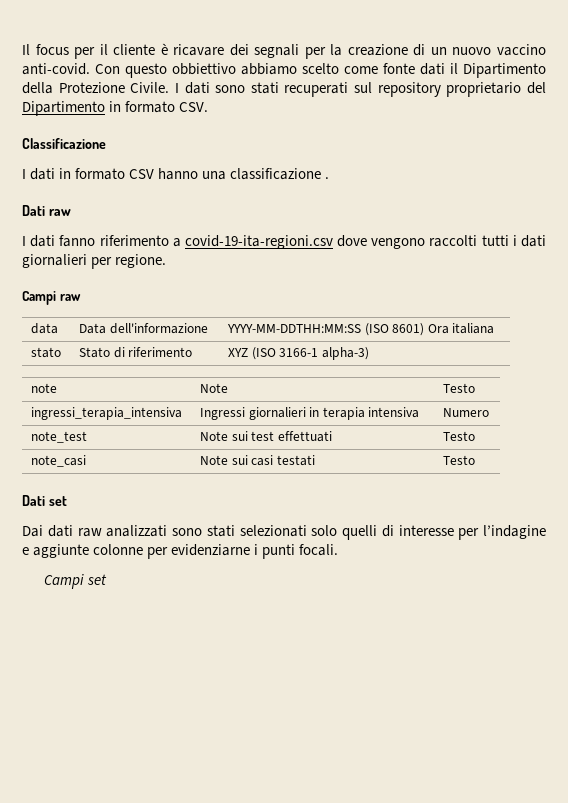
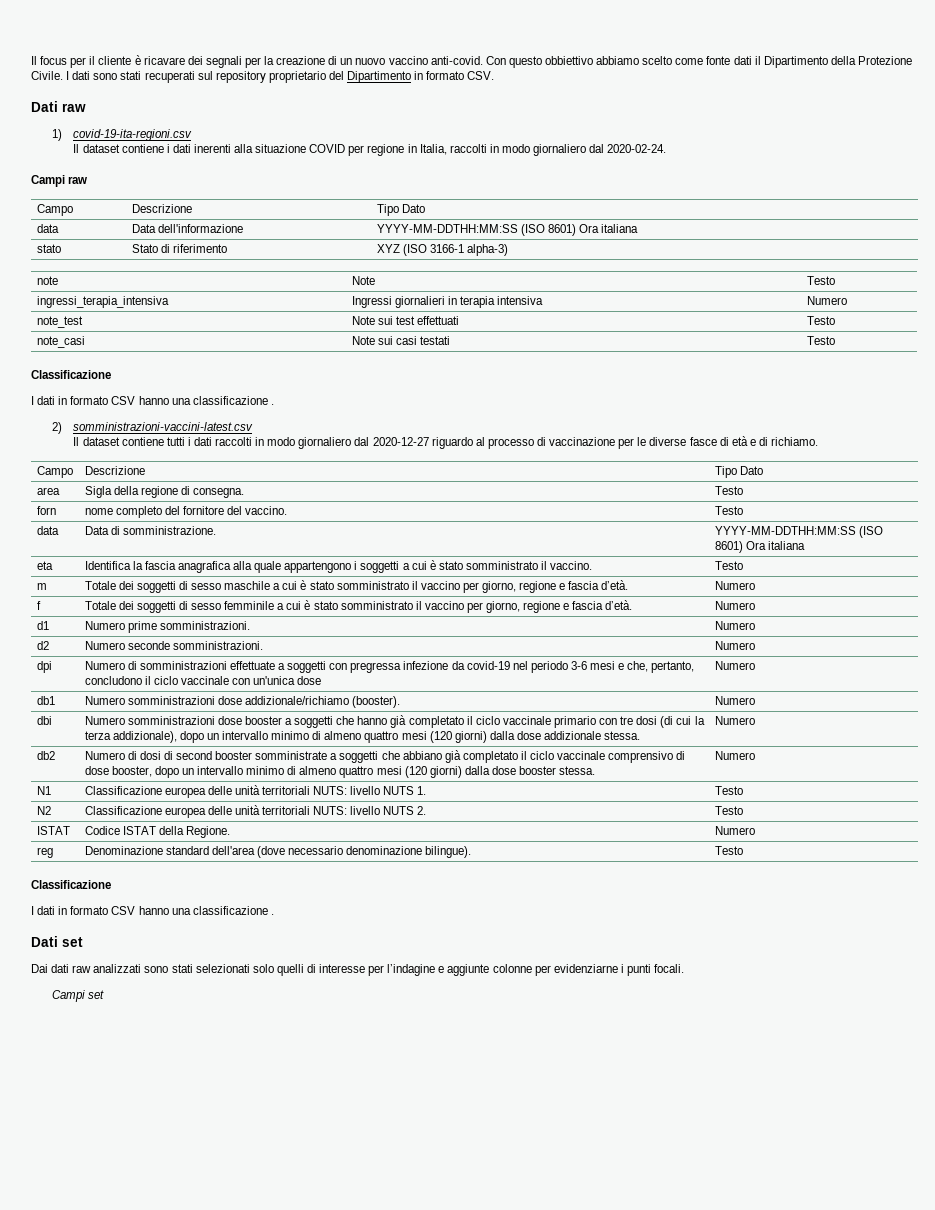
[22,138,106,149] [22,168,330,180] [22,205,71,216] [22,235,546,249] [22,254,167,269] [22,291,81,305] Classificazione // I dati in formato CSV hanno una classificazione . // Dati raw // I dati fanno riferimento a covid-19-ita-regioni.csv dove vengono raccolti tutti i dati giornalieri per regione. // Campi raw -> [31,101,86,112] [52,129,193,141] [73,144,667,156] [31,175,88,187] [36,204,73,216] [131,204,192,213] [376,204,425,216] Dati raw // 1) covid-19-ita-regioni.csv // Il dataset contiene i dati inerenti alla situazione COVID per regione in Italia, raccolti in modo giornaliero dal 2020-02-24. // Campi raw // Campo | Descrizione | Tipo Dato
(475, 460) none -> [31,370,111,379] [31,396,274,405] [52,422,254,434] [73,436,819,449] [36,466,73,478] [84,466,145,475] [714,466,763,478] [36,487,60,495] [84,486,245,498] [714,486,743,495] [36,506,56,515] [84,506,288,518] [714,506,743,515] [36,526,59,535] [84,526,216,535] [714,526,883,538] [714,541,805,553] [36,561,53,570] [84,560,593,573] [714,561,743,570] [36,583,47,590] [84,580,629,593] [714,581,755,590] [36,601,41,610] [84,600,633,613] [714,601,755,610] [36,621,49,630] [84,621,250,633] [714,621,755,630] [36,641,49,650] [84,641,263,650] [714,641,755,650] [36,661,52,673] [84,661,695,673] [84,676,322,685] [714,661,755,670] [36,696,55,705] [84,696,401,708] [714,696,755,705] [36,716,52,725] [84,715,705,728] [84,731,641,743] [714,716,755,725] [36,751,55,760] [84,750,686,763] [84,766,596,778] [714,751,755,760] [36,786,51,795] [84,785,427,798] [714,786,743,795] [36,806,51,815] [84,805,427,818] [714,806,743,815] [36,826,70,835] [84,826,230,838] [714,826,755,835] [36,847,53,858] [84,846,472,858] [714,846,743,855] [31,880,111,889] [31,906,274,915] // Classificazione // I dati in formato CSV hanno una classificazione . // 2) somministrazioni-vaccini-latest.csv // Il dataset contiene tutti i dati raccolti in modo giornaliero dal 2020-12-27 riguardo al processo di vaccinazione per le diverse fasce di età e di richiamo. // Campo | Descrizione | Tipo Dato // area | Sigla della regione di consegna. | Testo // forn | nome completo del fornitore del vaccino. | Testo // data | Data di somministrazione. | YYYY-MM-DDTHH:MM:SS (ISO 8601) Ora italiana // eta | Identifica la fascia anagrafica alla quale appartengono i soggetti a cui è stato somministrato il vaccino. | Testo // m | Totale dei soggetti di sesso maschile a cui è stato somministrato il vaccino per giorno, regione e fascia d’età. | Numero // f | Totale dei soggetti di sesso femminile a cui è stato somministrato il vaccino per giorno, regione e fascia d’età. | Numero // d1 | Numero prime somministrazioni. | Numero // d2 | Numero seconde somministrazioni. | Numero // dpi | Numero di somministrazioni effettuate a soggetti con pregressa infezione da covid-19 nel periodo 3-6 mesi e che, pertanto, concludono il ciclo vaccinale con un'unica dose | Numero // db1 | Numero somministrazioni dose addizionale/richiamo (booster). | Numero // dbi | Numero somministrazioni dose booster a soggetti che hanno già completato il ciclo vaccinale primario con tre dosi (di cui la terza addizionale), dopo un intervallo minimo di almeno quattro mesi (120 giorni) dalla dose addizionale stessa. | Numero // db2 | Numero di dosi di second booster somministrate a soggetti che abbiano già completato il ciclo vaccinale comprensivo di dose booster, dopo un intervallo minimo di almeno quattro mesi (120 giorni) dalla dose booster stessa. | Numero // N1 | Classificazione europea delle unità territoriali NUTS: livello NUTS 1. | Testo // N2 | Classificazione europea delle unità territoriali NUTS: livello NUTS 2. | Testo // ISTAT | Codice ISTAT della Regione. | Numero // reg | Denominazione standard dell'area (dove necessario denominazione bilingue). | Testo // Classificazione // I dati in formato CSV hanno una classificazione .

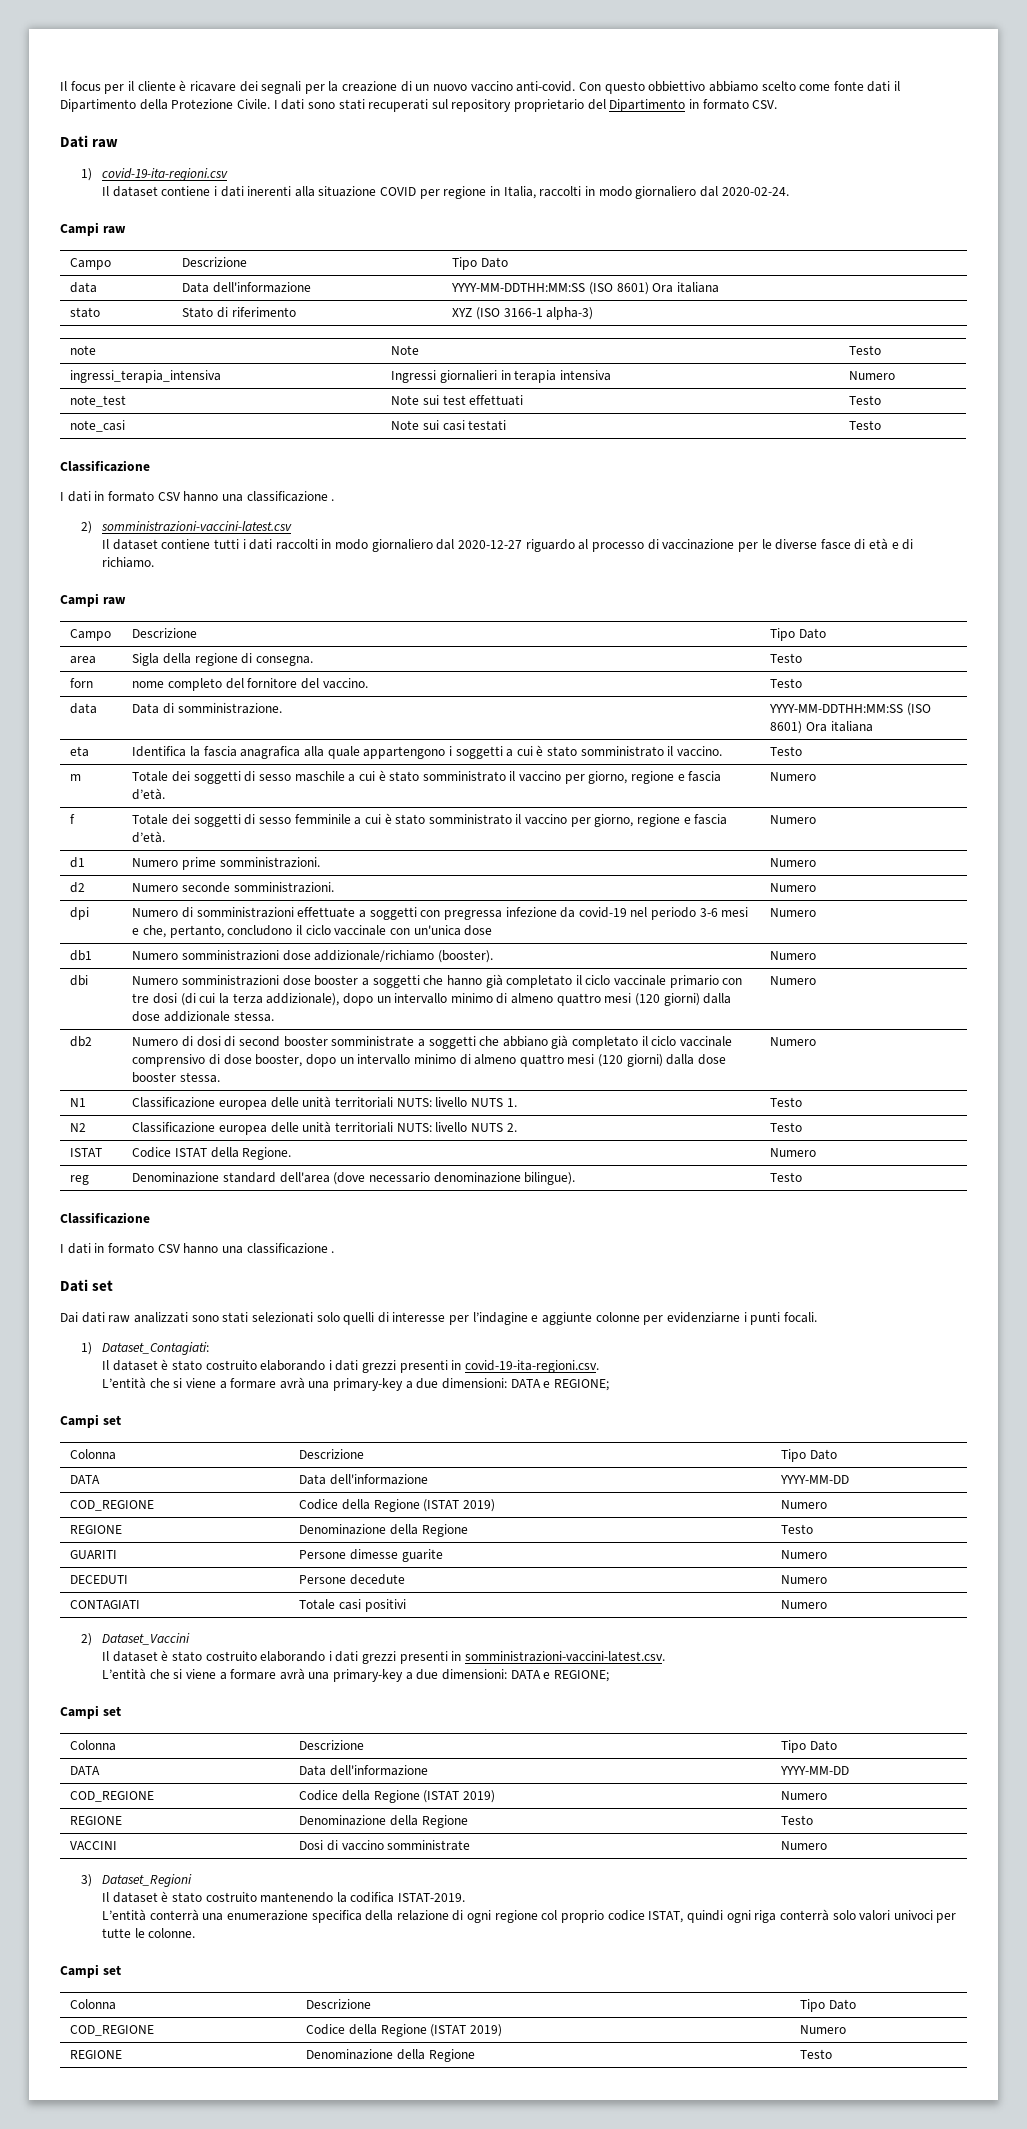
(819, 441) none -> [60,593,126,607] // Campi raw
[52,990,105,1002] Campi set -> [80,1342,209,1355] [101,1359,600,1373] [101,1377,609,1391] [60,1414,121,1428] [70,1449,117,1460] [299,1449,365,1459] [781,1449,838,1462] [70,1475,101,1484] [299,1474,429,1485] [780,1475,850,1484] [70,1500,155,1511] [299,1499,495,1512] [781,1500,828,1509] [70,1525,123,1534] [299,1524,468,1537] [781,1524,814,1534] [70,1550,118,1559] [299,1549,443,1562] [781,1550,828,1559] [70,1575,129,1584] [299,1574,406,1585] [781,1575,828,1584] [70,1600,141,1609] [299,1599,406,1612] [781,1600,828,1609] [80,1633,190,1646] [101,1650,666,1664] [101,1668,609,1682] [60,1705,121,1719] [70,1740,117,1751] [299,1740,365,1750] [781,1740,838,1753] [70,1766,101,1775] [299,1765,429,1776] [780,1766,850,1775] [70,1791,155,1802] [299,1790,495,1803] [781,1791,828,1800] [70,1816,123,1825] [299,1815,468,1828] [781,1815,814,1825] [70,1841,118,1850] [299,1840,471,1851] [781,1841,828,1850] [80,1874,192,1887] [101,1891,466,1903] [101,1909,957,1923] [101,1928,196,1938] [60,1964,121,1978] [70,1999,117,2010] [306,1999,372,2009] [800,1999,857,2012] [70,2025,155,2036] [306,2024,502,2037] [800,2025,847,2034] [70,2050,123,2059] [306,2049,475,2062] [800,2049,833,2059] 1) Dataset_Contagiati: // Il dataset è stato costruito elaborando i dati grezzi presenti in covid-19-ita-regioni.csv. // L’entità che si viene a formare avrà una primary-key a due dimensioni: DATA e REGIONE; // Campi set // Colonna | Descrizione | Tipo Dato // DATA | Data dell'informazione | YYYY-MM-DD // COD_REGIONE | Codice della Regione (ISTAT 2019) | Numero // REGIONE | Denominazione della Regione | Testo // GUARITI | Persone dimesse guarite | Numero // DECEDUTI | Persone decedute | Numero // CONTAGIATI | Totale casi positivi | Numero // 2) Dataset_Vaccini // Il dataset è stato costruito elaborando i dati grezzi presenti in somministrazioni-vaccini-latest.csv. // L’entità che si viene a formare avrà una primary-key a due dimensioni: DATA e REGIONE; // Campi set // Colonna | Descrizione | Tipo Dato // DATA | Data dell'informazione | YYYY-MM-DD // COD_REGIONE | Codice della Regione (ISTAT 2019) | Numero // REGIONE | Denominazione della Regione | Testo // VACCINI | Dosi di vaccino somministrate | Numero // 3) Dataset_Regioni // Il dataset è stato costruito mantenendo la codifica ISTAT-2019. // L’entità conterrà una enumerazione specifica della relazione di ogni regione col proprio codice ISTAT, quindi ogni riga conterrà solo valori univoci per tutte le colonne. // Campi set // Colonna | Descrizione | Tipo Dato // COD_REGIONE | Codice della Regione (ISTAT 2019) | Numero // REGIONE | Denominazione della Regione | Testo

